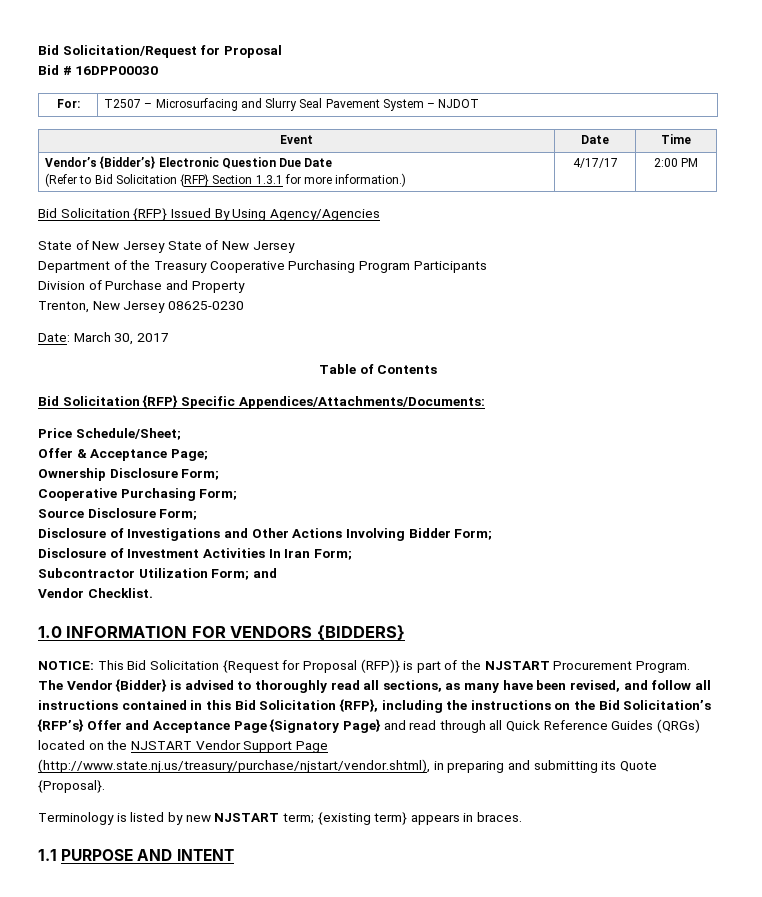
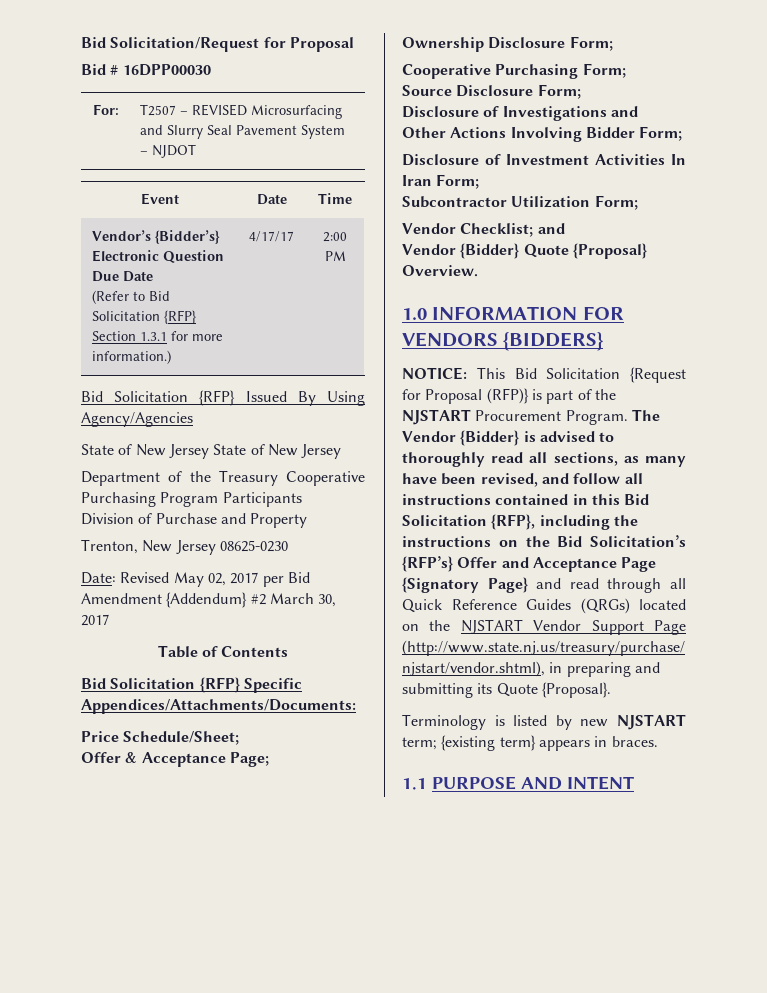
(153, 105) none -> [191,104,247,116] REVISED
(70, 337) none -> [120,572,310,587] [81,592,266,608] Revised May 02, 2017 per Bid Amendment {Addendum} #2
(250, 574) none -> [402,223,534,237] // Vendor Checklist;
[87,588,153,598] Checklist. -> [460,243,647,259] [402,265,478,277] {Bidder} Quote {Proposal} Overview.

